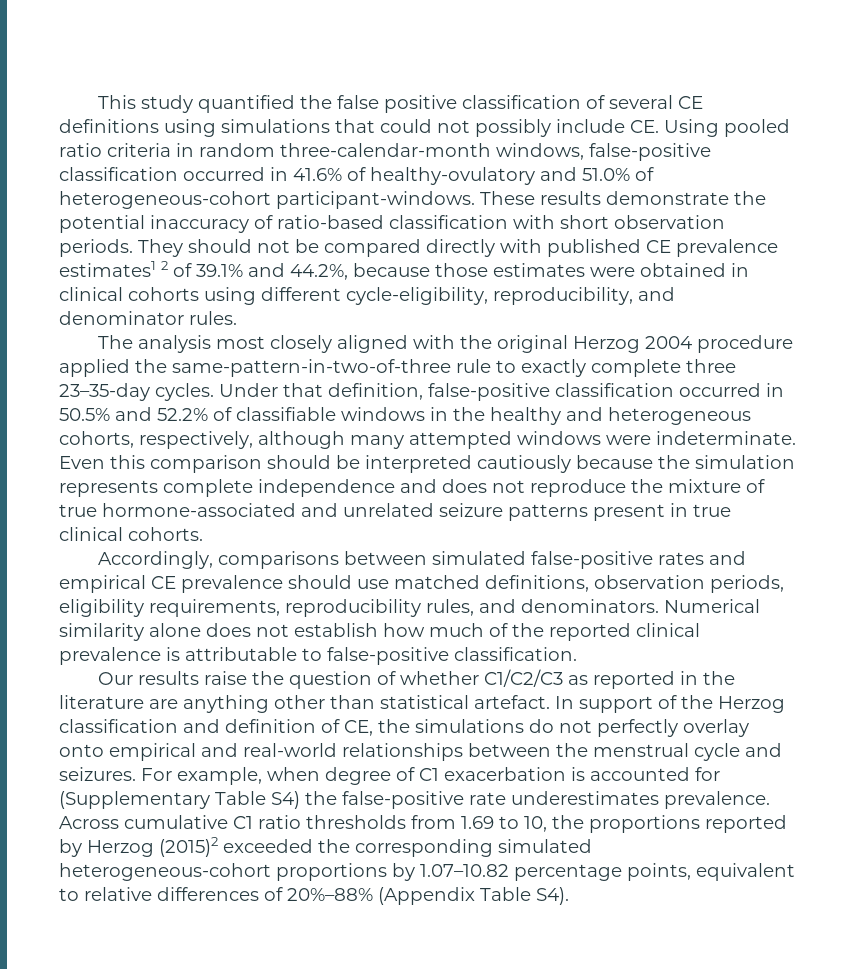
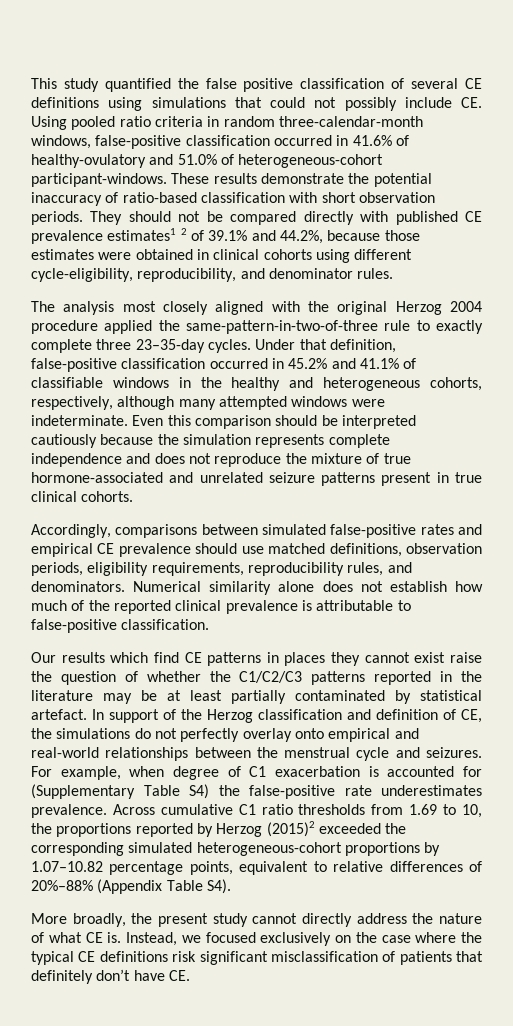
[59,407,208,421] 50.5% and 52.2% -> [288,358,399,369] 45.2% and 41.1%
(199, 678) none -> [110,652,446,666] which find CE patterns in places they cannot exist
[483,669,588,687] C1/C2/C3 as -> [209,671,366,685] the C1/C2/C3 patterns
[149,695,375,713] are anything other than -> [103,690,411,704] may be at least partially contaminated by
(569, 896) none -> [31,913,483,927] [31,932,482,946] [31,951,483,965] [31,969,190,984] // More broadly, the present study cannot directly address the nature of what CE is. Instead, we focused exclusively on the case where the typical CE definitions risk significant misclassification of patients that definitely don’t have CE.

